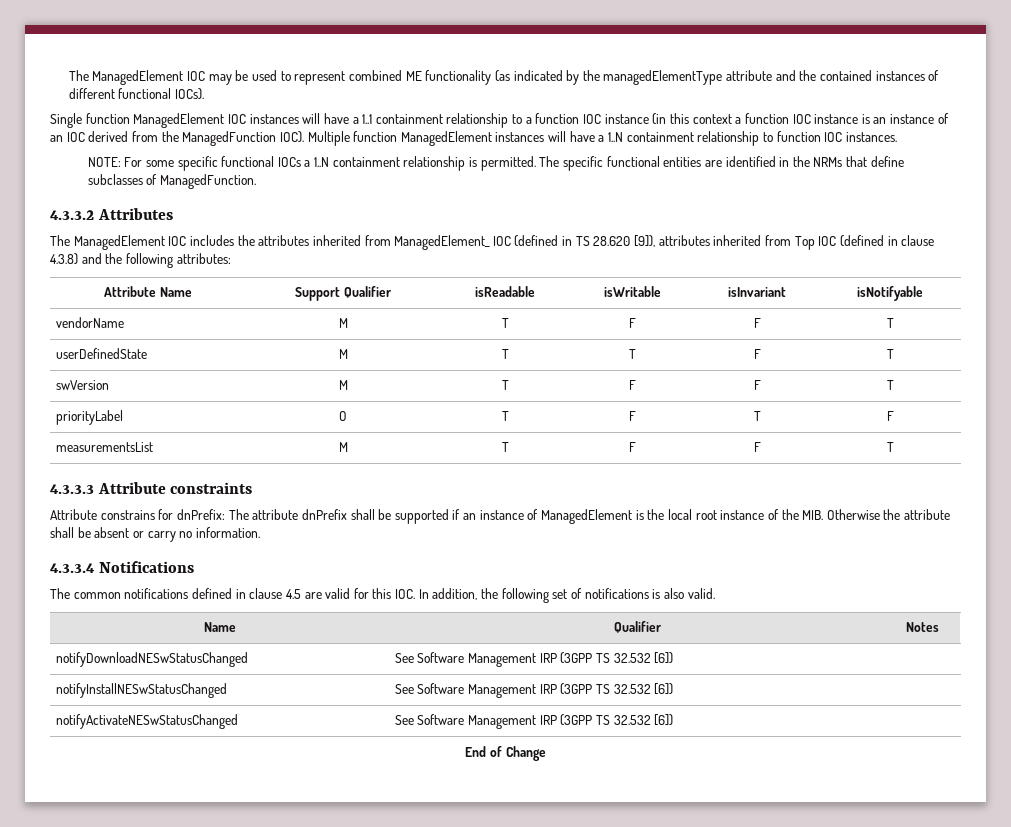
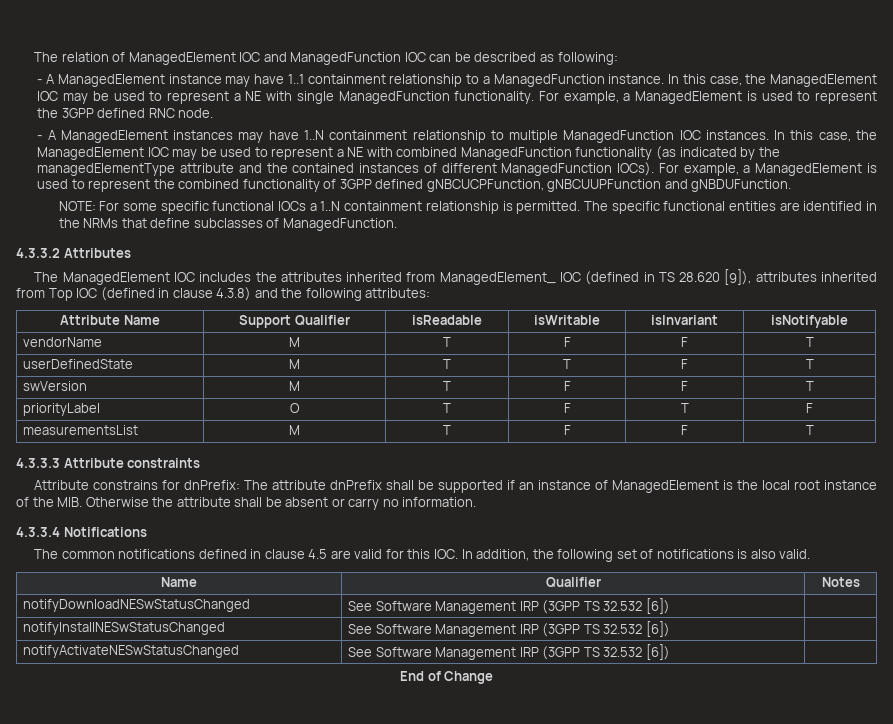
[68,70,422,85] The ManagedElement IOC may be used to represent combined ME -> [34,52,618,65] [37,74,878,87] [37,91,877,104] [37,108,214,118] [37,130,877,143] [37,147,572,160] The relation of ManagedElement IOC and ManagedFunction IOC can be described as following: // - A ManagedElement instance may have 1..1 containment relationship to a ManagedFunction instance. In this case, the ManagedElement IOC may be used to represent a NE with single ManagedFunction functionality. For example, a ManagedElement is used to represent the 3GPP defined RNC node. // - A ManagedElement instances may have 1..N containment relationship to multiple ManagedFunction IOC instances. In this case, the ManagedElement IOC may be used to represent a NE with combined ManagedFunction
[118,88,172,99] functional -> [501,163,613,176] ManagedFunction
[50,113,949,128] [50,131,897,146] // Single function ManagedElement IOC instances will have a 1..1 containment relationship to a function IOC instance (in this context a function IOC instance is an instance of an IOC derived from the ManagedFunction IOC). Multiple function ManagedElement instances will have a 1..N containment relationship to function IOC instances. -> [658,163,877,176] [37,179,792,192] For example, a ManagedElement is used to represent the combined functionality of 3GPP defined gNBCUCPFunction, gNBCUUPFunction and gNBDUFunction.

